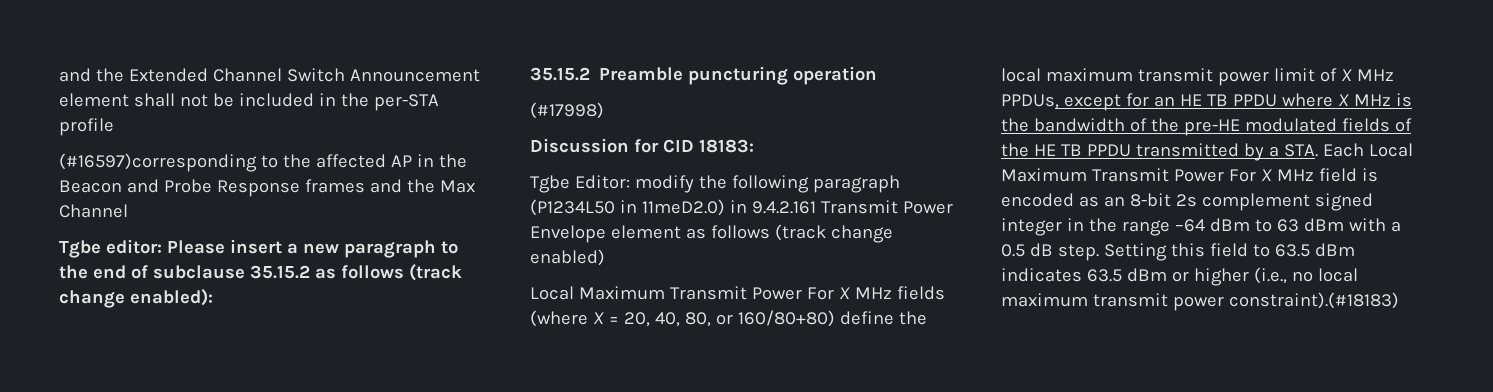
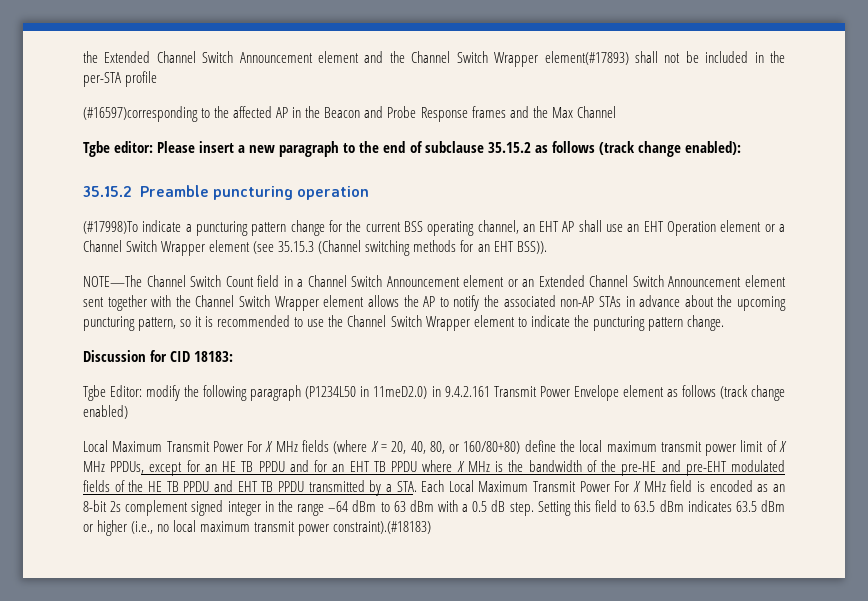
[59,68,91,82] and -> (83, 57) none
(129, 100) none -> [364,51,629,67] and the Channel Switch Wrapper element(#17893)
[530,102,604,119] (#17998) -> [83,220,785,236] [83,240,547,256] [83,275,786,287] [83,295,786,311] [83,315,724,331] (#17998)To indicate a puncturing pattern change for the current BSS operating channel, an EHT AP shall use an EHT Operation element or a Channel Switch Wrapper element (see 35.15.3 (Channel switching methods for an EHT BSS)). // NOTE—The Channel Switch Count field in a Channel Switch Announcement element or an Extended Channel Switch Announcement element sent together with the Channel Switch Wrapper element allows the AP to notify the associated non-AP STAs in advance about the upcoming puncturing pattern, so it is recommended to use the Channel Switch Wrapper element to indicate the puncturing pattern change.
(1277, 100) none -> [289,460,418,472] and for an EHT TB PPDU
(1240, 127) none -> [661,460,727,476] and pre-EHT
(1131, 150) none -> [213,480,304,492] and EHT TB PPDU

